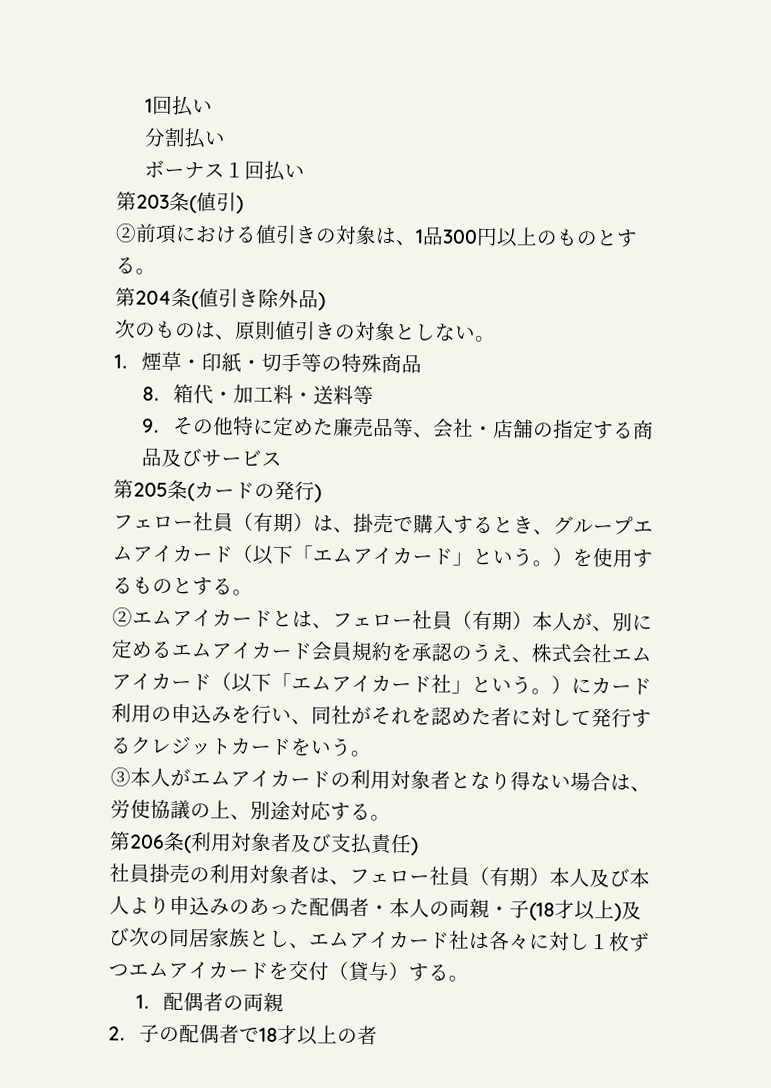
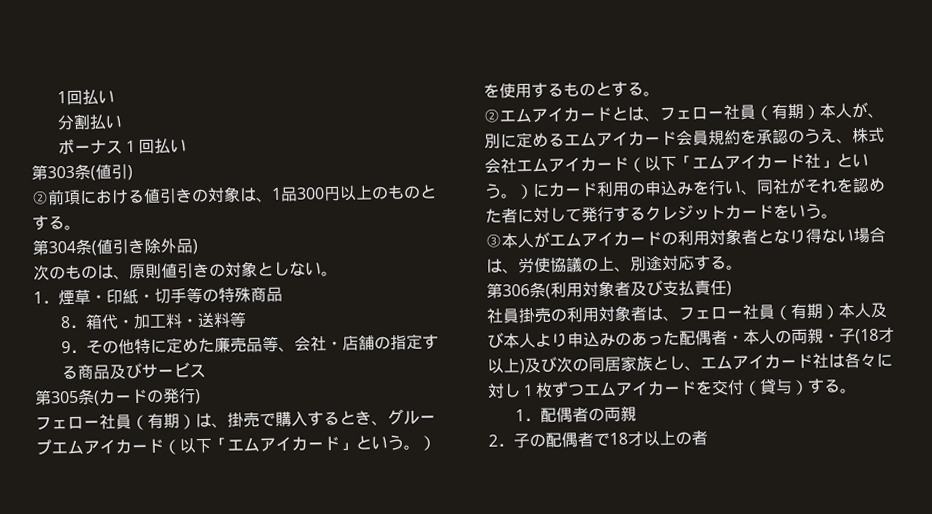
[136,194,170,209] 203 -> [47,165,75,179] 303
[135,290,172,305] 204 -> [48,240,76,254] 304
[133,482,168,497] 205 -> [50,390,79,404] 305
[130,834,165,849] 206 -> [502,284,530,297] 306

